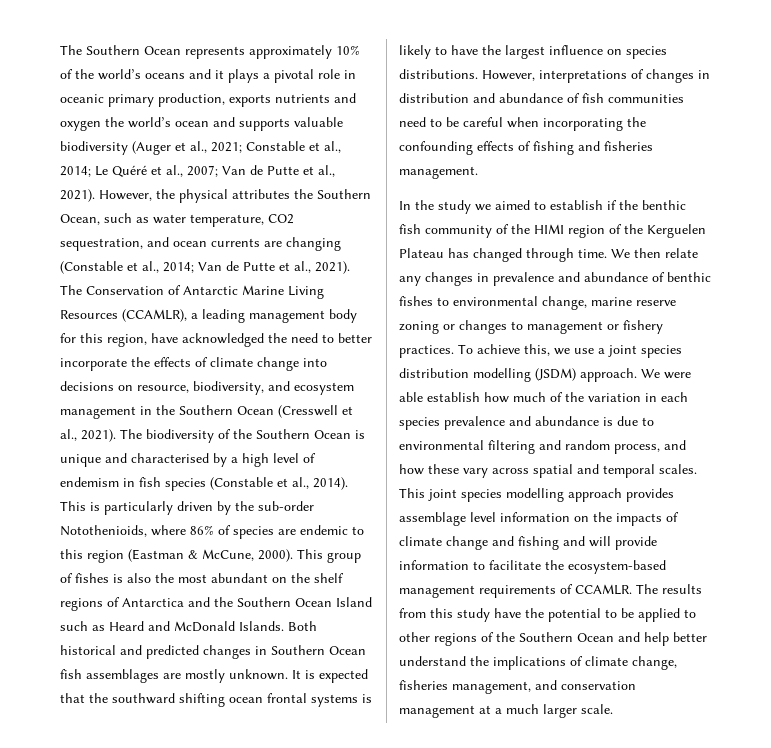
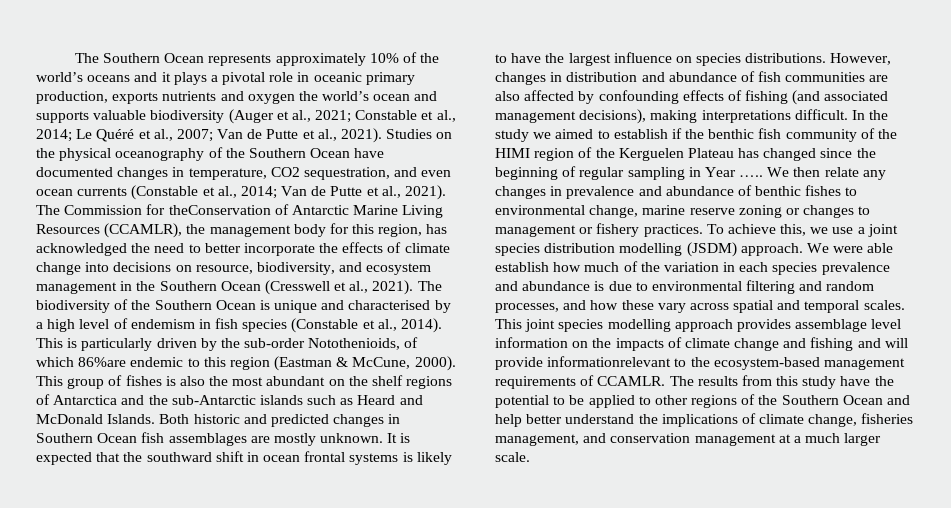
[99,189,371,203] [60,213,186,225] However, the physical attributes the Southern Ocean, such as water -> [386,129,453,139] [36,147,385,161] [36,167,185,180] Studies on the physical oceanography of the Southern Ocean have documented changes in
(169, 242) none -> [421,170,452,177] even
[264,237,341,251] are changing -> (128, 191) none
[86,286,164,295] Conservation -> [64,204,271,215] Commission for theConservation
[191,309,245,323] a leading -> [186,224,206,234] the
[151,333,178,343] have -> [426,224,448,234] has
[151,525,296,539] where 86% of species are -> [404,337,419,348] [36,357,127,367] of which 86%are
[237,597,372,607] Southern Ocean Island -> [171,395,303,405] sub-Antarctic islands
[60,645,116,655] historical -> [193,414,240,424] historic
[179,693,225,707] shifting -> [215,451,259,462] shift in
[539,69,644,83] interpretations of -> (892, 59) none
[399,117,646,131] [399,141,653,155] [399,166,478,179] need to be careful when incorporating the confounding effects of fishing and fisheries management. // -> [869,75,889,82] [495,90,889,105] [495,109,848,124] are also affected by confounding effects of fishing (and associated management decisions), making interpretations difficult.
[526,248,607,262] through time. -> [820,148,876,158] [495,166,764,180] since the beginning of regular sampling in Year …..
[614,444,660,454] process, -> [495,303,559,313] processes,
[399,560,541,570] information to facilitate -> [547,356,687,367] informationrelevant to

